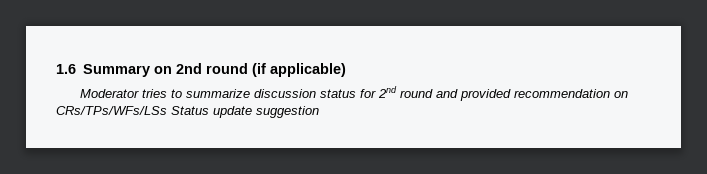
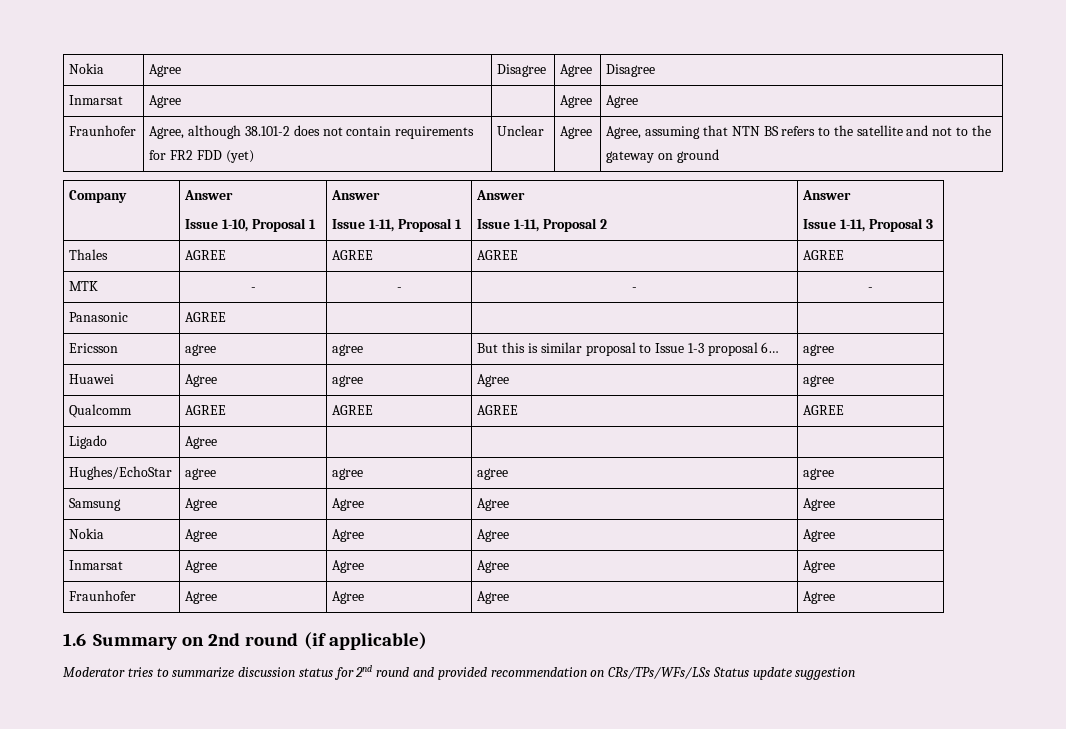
(56, 69) none -> [69,63,105,74] [149,64,182,77] [497,64,547,77] [560,64,593,77] [606,64,656,77] [69,95,124,105] [149,95,182,108] [560,95,593,108] [606,95,639,108] [69,125,137,136] [149,125,475,139] [149,150,254,163] [497,125,545,136] [560,126,593,139] [606,125,991,139] [606,149,719,163] [69,190,128,203] [184,190,234,200] [185,218,316,232] [331,190,381,200] [332,218,462,232] [476,190,526,200] [477,218,607,232] [802,190,852,200] [803,218,933,232] [69,249,109,260] [185,250,227,260] [332,250,374,260] [477,250,519,260] [803,250,845,260] [69,281,99,291] [250,287,256,291] [396,287,402,291] [632,287,638,291] [868,287,873,291] [69,312,129,322] [185,312,227,322] [69,343,119,353] [185,344,217,356] [332,344,364,356] [477,342,780,356] [803,344,835,356] [69,374,115,384] [185,374,218,387] [332,375,364,387] [477,374,510,387] [803,375,835,387] [69,404,133,418] [185,405,227,415] [332,405,374,415] [477,405,519,415] [803,405,845,415] [69,435,108,449] [185,436,218,449] [69,466,173,480] [185,468,217,480] [332,468,364,480] [477,468,509,480] [803,468,835,480] [69,498,122,511] [185,498,218,511] [332,498,365,511] [477,498,510,511] [803,498,836,511] [69,528,105,539] [185,529,218,542] [332,529,365,542] [477,529,510,542] [803,529,836,542] [69,560,124,570] [185,560,218,573] [332,560,365,573] [477,560,510,573] [803,560,836,573] [69,590,137,601] [185,591,218,604] [332,591,365,604] [477,591,510,604] [803,591,836,604] Nokia | Agree | Disagree | Agree | Disagree // Inmarsat | Agree | | Agree | Agree // Fraunhofer | Agree, although 38.101-2 does not contain requirements for FR2 FDD (yet) | Unclear | Agree | Agree, assuming that NTN BS refers to the satellite and not to the gateway on ground // Company | Answer // Issue 1-10, Proposal 1 | Answer // Issue 1-11, Proposal 1 | Answer // Issue 1-11, Proposal 2 | Answer // Issue 1-11, Proposal 3 // Thales | AGREE | AGREE | AGREE | AGREE // MTK | - | - | - | - // Panasonic | AGREE | | | // Ericsson | agree | agree | But this is similar proposal to Issue 1-3 proposal 6… | agree // Huawei | Agree | agree | Agree | agree // Qualcomm | AGREE | AGREE | AGREE | AGREE // Ligado | Agree | | | // Hughes/EchoStar | agree | agree | agree | agree // Samsung | Agree | Agree | Agree | Agree // Nokia | Agree | Agree | Agree | Agree // Inmarsat | Agree | Agree | Agree | Agree // Fraunhofer | Agree | Agree | Agree | Agree //

